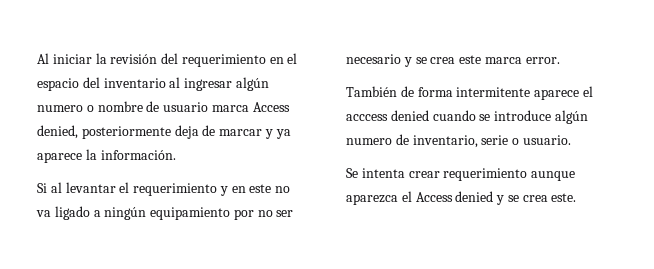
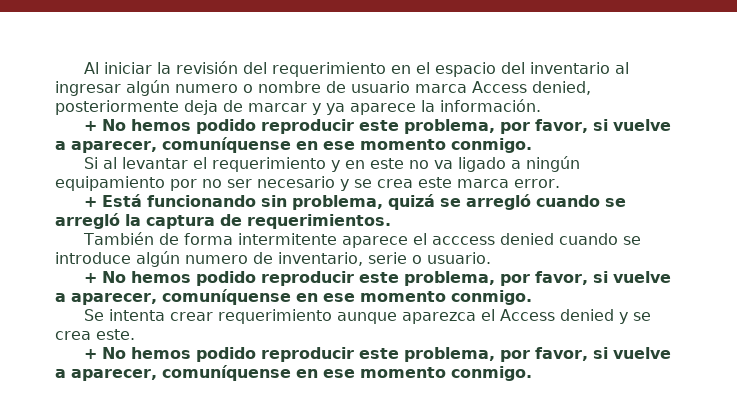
(176, 155) none -> [84,119,672,134] [55,137,532,153] // + No hemos podido reproducir este problema, por favor, si vuelve a aparecer, comuníquense en ese momento conmigo.
(560, 60) none -> [84,194,627,210] [55,213,391,229] // + Está funcionando sin problema, quizá se arregló cuando se arregló la captura de requerimientos.
(571, 140) none -> [84,271,672,286] [55,289,532,305] // + No hemos podido reproducir este problema, por favor, si vuelve a aparecer, comuníquense en ese momento conmigo.
(577, 197) none -> [84,347,672,362] [55,365,532,381] // + No hemos podido reproducir este problema, por favor, si vuelve a aparecer, comuníquense en ese momento conmigo.

